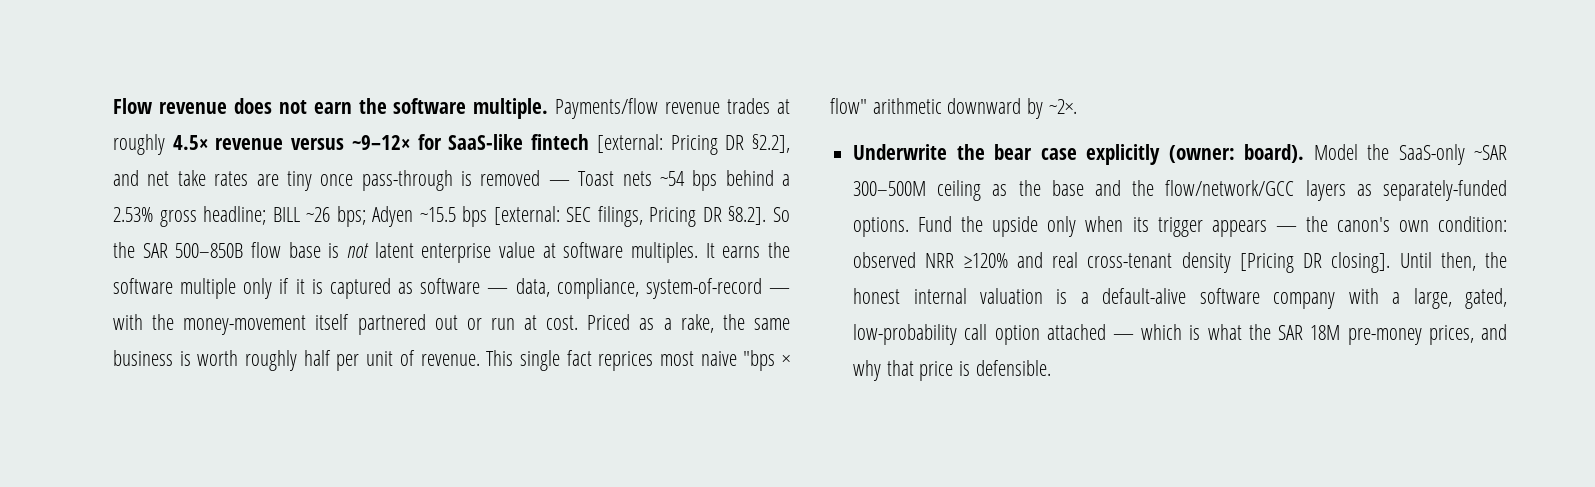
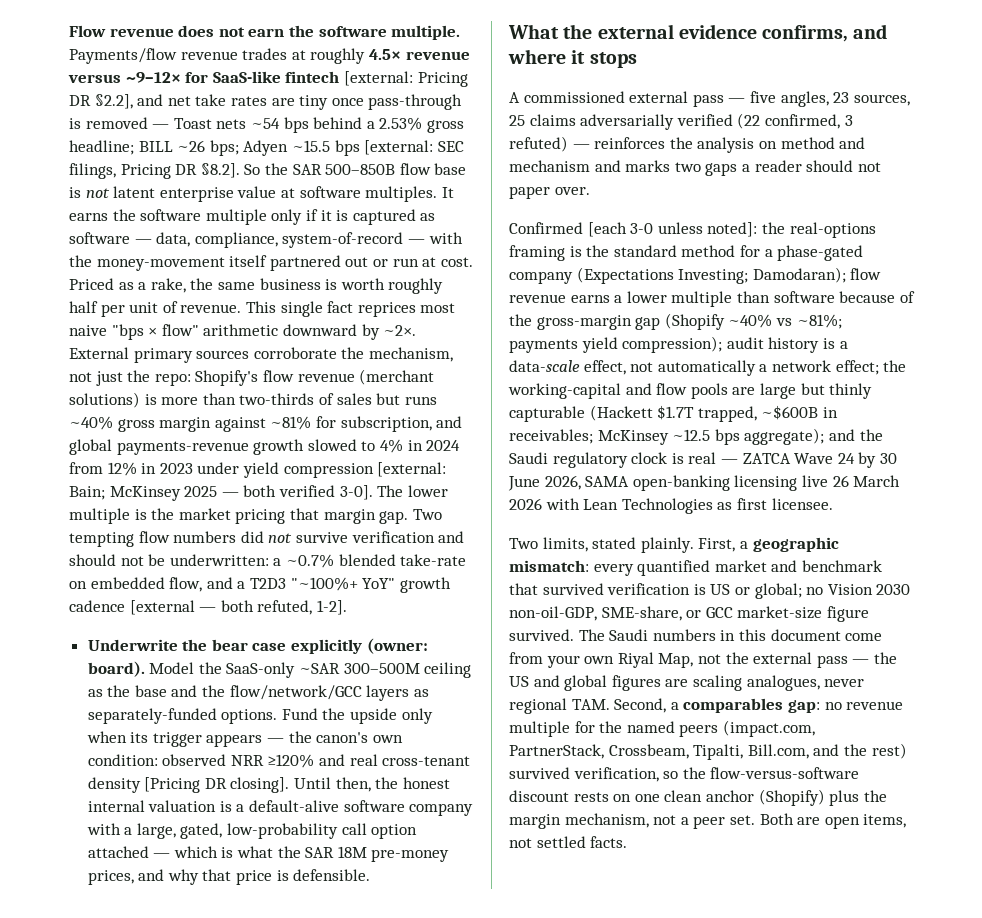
(1077, 106) none -> [69,347,453,363] [69,369,435,386] [69,392,437,408] [69,416,463,432] [69,439,461,455] [69,462,447,478] [69,485,448,501] [69,508,442,524] [69,531,465,547] [69,554,467,568] [69,577,451,593] [69,600,347,615] External primary sources corroborate the mechanism, not just the repo: Shopify's flow revenue (merchant solutions) is more than two-thirds of sales but runs ~40% gross margin against ~81% for subscription, and global payments-revenue growth slowed to 4% in 2024 from 12% in 2023 under yield compression [external: Bain; McKinsey 2025 — both verified 3-0]. The lower multiple is the market pricing that margin gap. Two tempting flow numbers did not survive verification and should not be underwritten: a ~0.7% blended take-rate on embedded flow, and a T2D3 "~100%+ YoY" growth cadence [external — both refuted, 1-2].
(1051, 368) none -> [508,24,888,42] [508,49,637,68] [509,91,910,107] [509,113,853,130] [509,136,866,153] [509,160,881,176] [509,186,590,199] [509,222,876,238] [509,245,864,261] [509,267,882,284] [509,291,915,307] [509,313,842,330] [509,336,848,353] [509,360,907,376] [508,383,873,399] [509,405,838,422] [509,428,883,445] [509,452,897,468] [508,475,901,491] [509,498,833,514] [509,537,839,553] [509,560,882,576] [509,583,911,599] [509,606,869,622] [509,629,883,641] [509,652,897,668] [509,675,865,691] [509,698,904,714] [509,720,815,737] [509,743,907,760] [509,767,860,782] [509,789,887,806] [509,813,907,829] [509,836,628,848] // What the external evidence confirms, and where it stops // A commissioned external pass — five angles, 23 sources, 25 claims adversarially verified (22 confirmed, 3 refuted) — reinforces the analysis on method and mechanism and marks two gaps a reader should not paper over. // Confirmed [each 3-0 unless noted]: the real-options framing is the standard method for a phase-gated company (Expectations Investing; Damodaran); flow revenue earns a lower multiple than software because of the gross-margin gap (Shopify ~40% vs ~81%; payments yield compression); audit history is a data-scale effect, not automatically a network effect; the working-capital and flow pools are large but thinly capturable (Hackett $1.7T trapped, ~$600B in receivables; McKinsey ~12.5 bps aggregate); and the Saudi regulatory clock is real — ZATCA Wave 24 by 30 June 2026, SAMA open-banking licensing live 26 March 2026 with Lean Technologies as first licensee. // Two limits, stated plainly. First, a geographic mismatch: every quantified market and benchmark that survived verification is US or global; no Vision 2030 non-oil-GDP, SME-share, or GCC market-size figure survived. The Saudi numbers in this document come from your own Riyal Map, not the external pass — the US and global figures are scaling analogues, never regional TAM. Second, a comparables gap: no revenue multiple for the named peers (impact.com, PartnerStack, Crossbeam, Tipalti, Bill.com, and the rest) survived verification, so the flow-versus-software discount rests on one clean anchor (Shopify) plus the margin mechanism, not a peer set. Both are open items, not settled facts.

